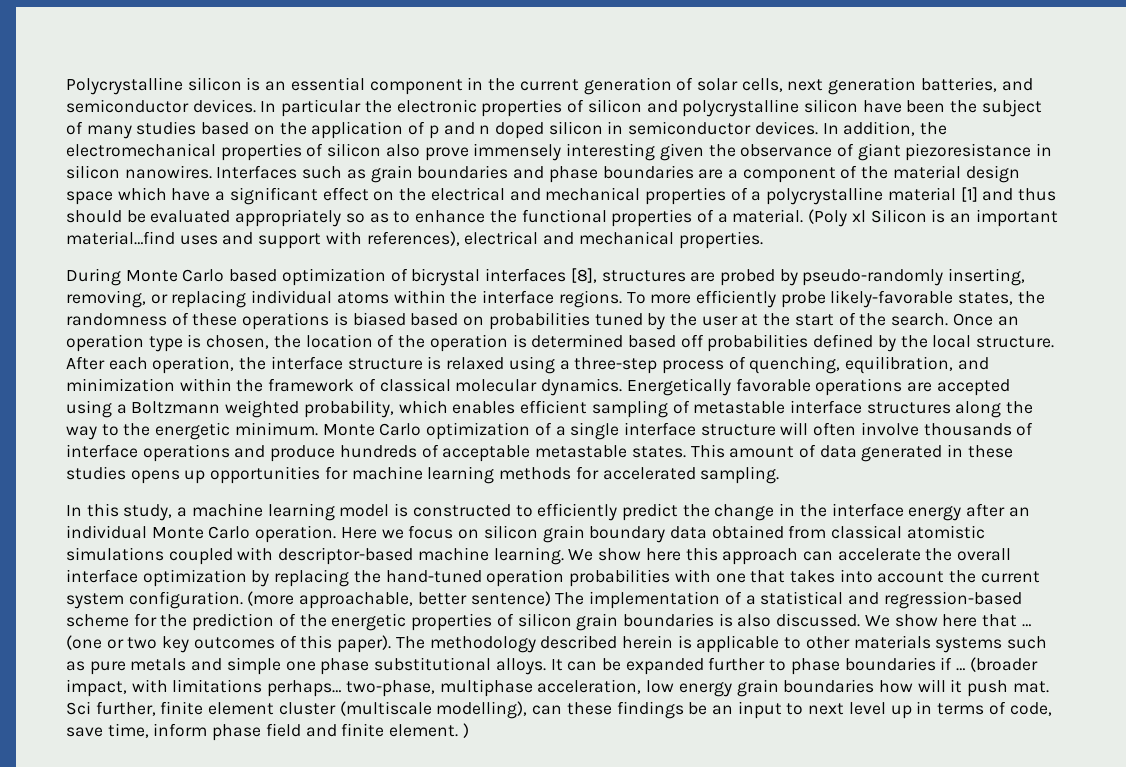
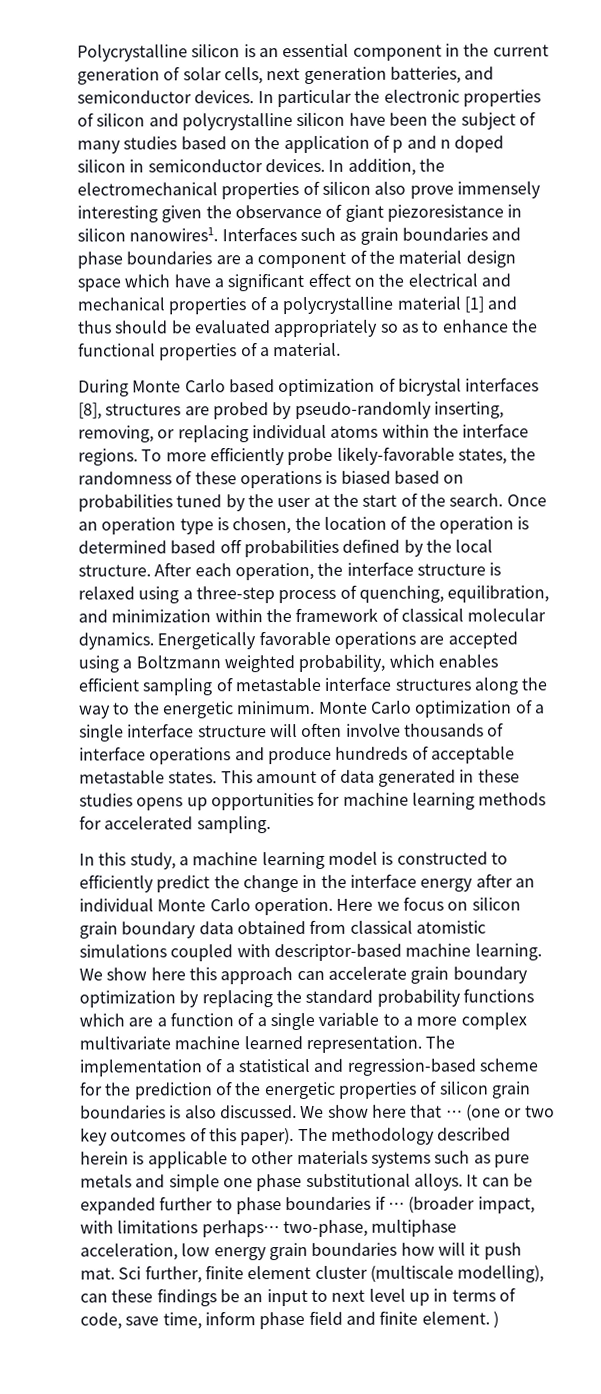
[124,165,212,179] nanowires. -> [129,227,219,242] nanowires1.
[808,209,1058,227] [66,231,763,249] (Poly xl Silicon is an important material…find uses and support with references), electrical and mechanical properties. -> (342, 349) none
[925,548,1012,561] [66,569,138,583] the overall interface -> [410,966,528,984] grain boundary
[385,569,1040,587] [66,591,551,609] hand-tuned operation probabilities with one that takes into account the current system configuration. (more approachable, better sentence) -> [305,988,534,1007] [79,1012,527,1031] [79,1035,422,1053] standard probability functions which are a function of a single variable to a more complex multivariate machine learned representation.

